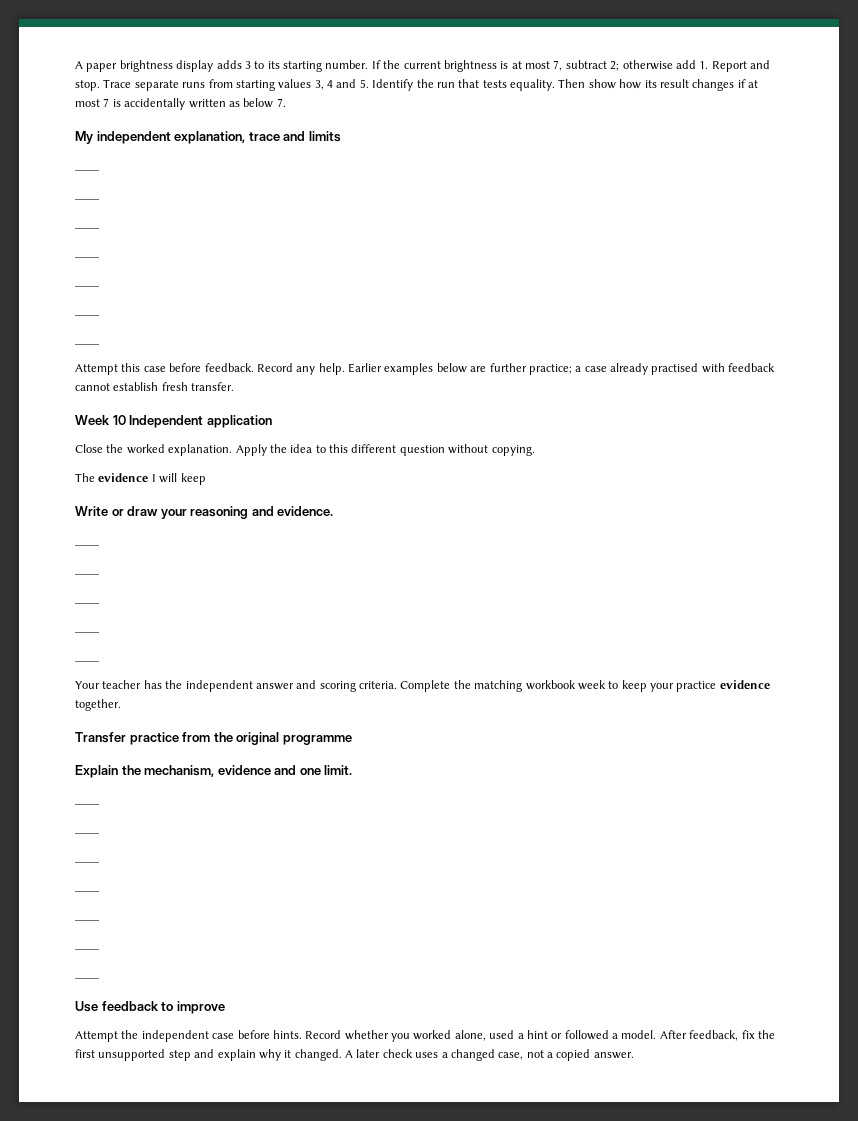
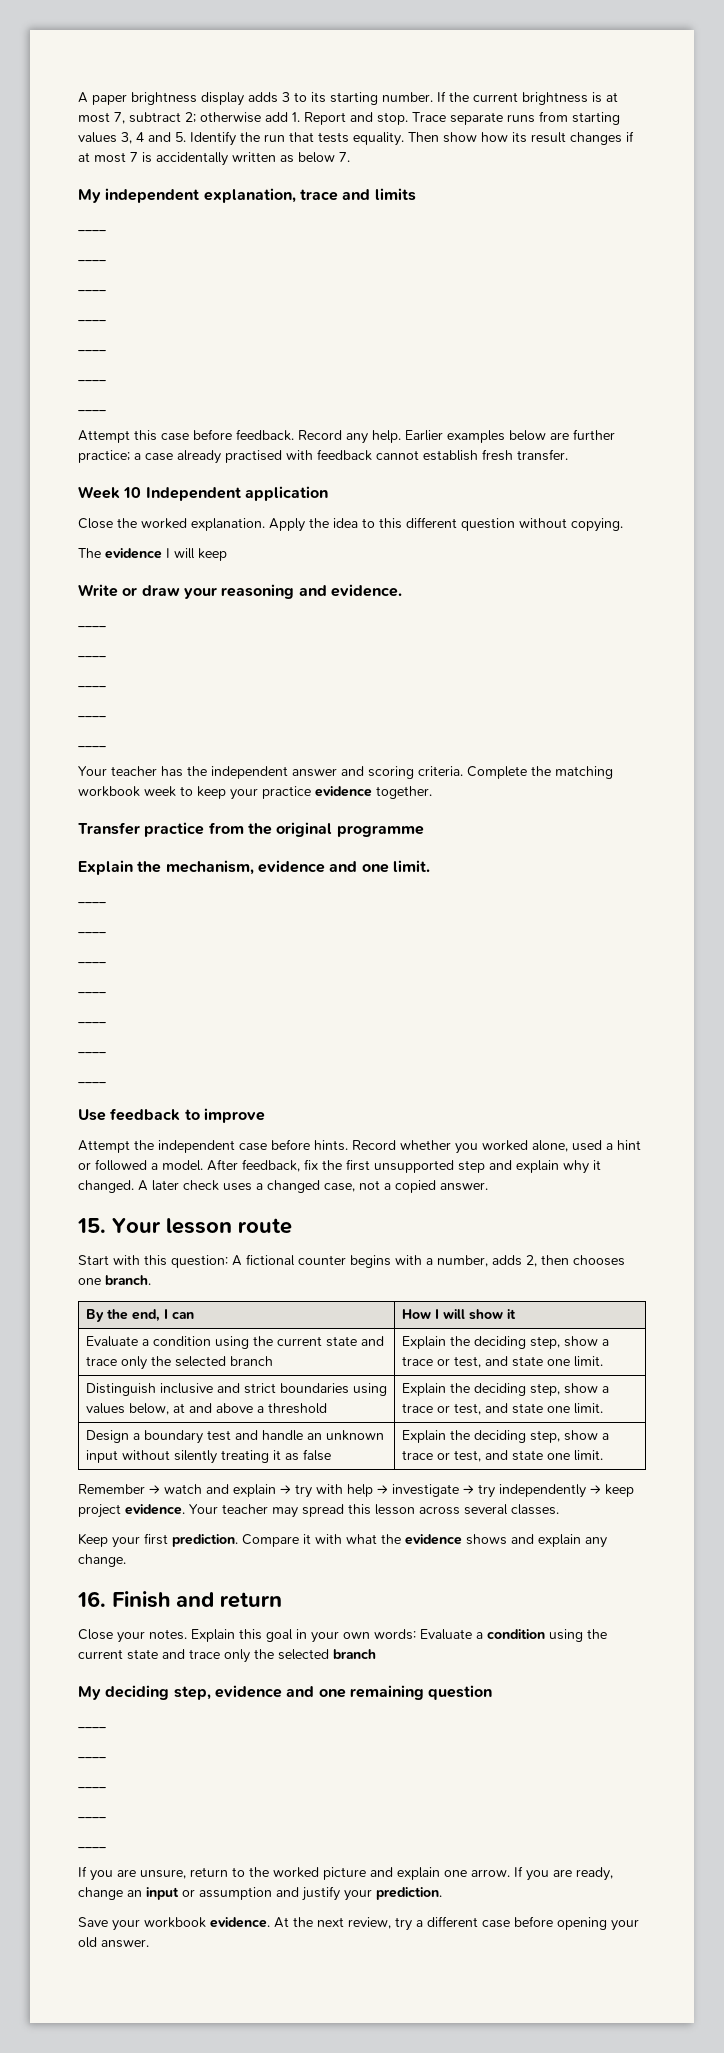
(634, 1055) none -> [77,1218,292,1234] [78,1254,625,1268] [78,1275,151,1285] [85,1309,194,1322] [401,1309,516,1320] [85,1336,384,1349] [85,1356,273,1370] [401,1336,609,1349] [401,1356,603,1368] [85,1383,387,1396] [85,1403,327,1415] [401,1383,609,1396] [401,1403,603,1415] [85,1430,384,1444] [85,1449,331,1464] [401,1430,609,1443] [401,1450,603,1462] [78,1484,634,1498] [78,1504,559,1518] [78,1533,607,1548] [78,1554,126,1567] [77,1591,282,1608] [78,1629,607,1643] [78,1649,376,1663] [78,1685,493,1700] [78,1727,106,1729] [78,1757,106,1759] [78,1787,106,1789] [78,1817,106,1819] [78,1847,106,1849] [78,1866,613,1881] [78,1886,442,1901] [78,1916,639,1931] [78,1937,149,1948] // 15. Your lesson route // Start with this question: A fictional counter begins with a number, adds 2, then chooses one branch. // By the end, I can | How I will show it // Evaluate a condition using the current state and trace only the selected branch | Explain the deciding step, show a trace or test, and state one limit. // Distinguish inclusive and strict boundaries using values below, at and above a threshold | Explain the deciding step, show a trace or test, and state one limit. // Design a boundary test and handle an unknown input without silently treating it as false | Explain the deciding step, show a trace or test, and state one limit. // Remember → watch and explain → try with help → investigate → try independently → keep project evidence. Your teacher may spread this lesson across several classes. // Keep your first prediction. Compare it with what the evidence shows and explain any change. // 16. Finish and return // Close your notes. Explain this goal in your own words: Evaluate a condition using the current state and trace only the selected branch // My deciding step, evidence and one remaining question // ____ // ____ // ____ // ____ // ____ // If you are unsure, return to the worked picture and explain one arrow. If you are ready, change an input or assumption and justify your prediction. // Save your workbook evidence. At the next review, try a different case before opening your old answer.

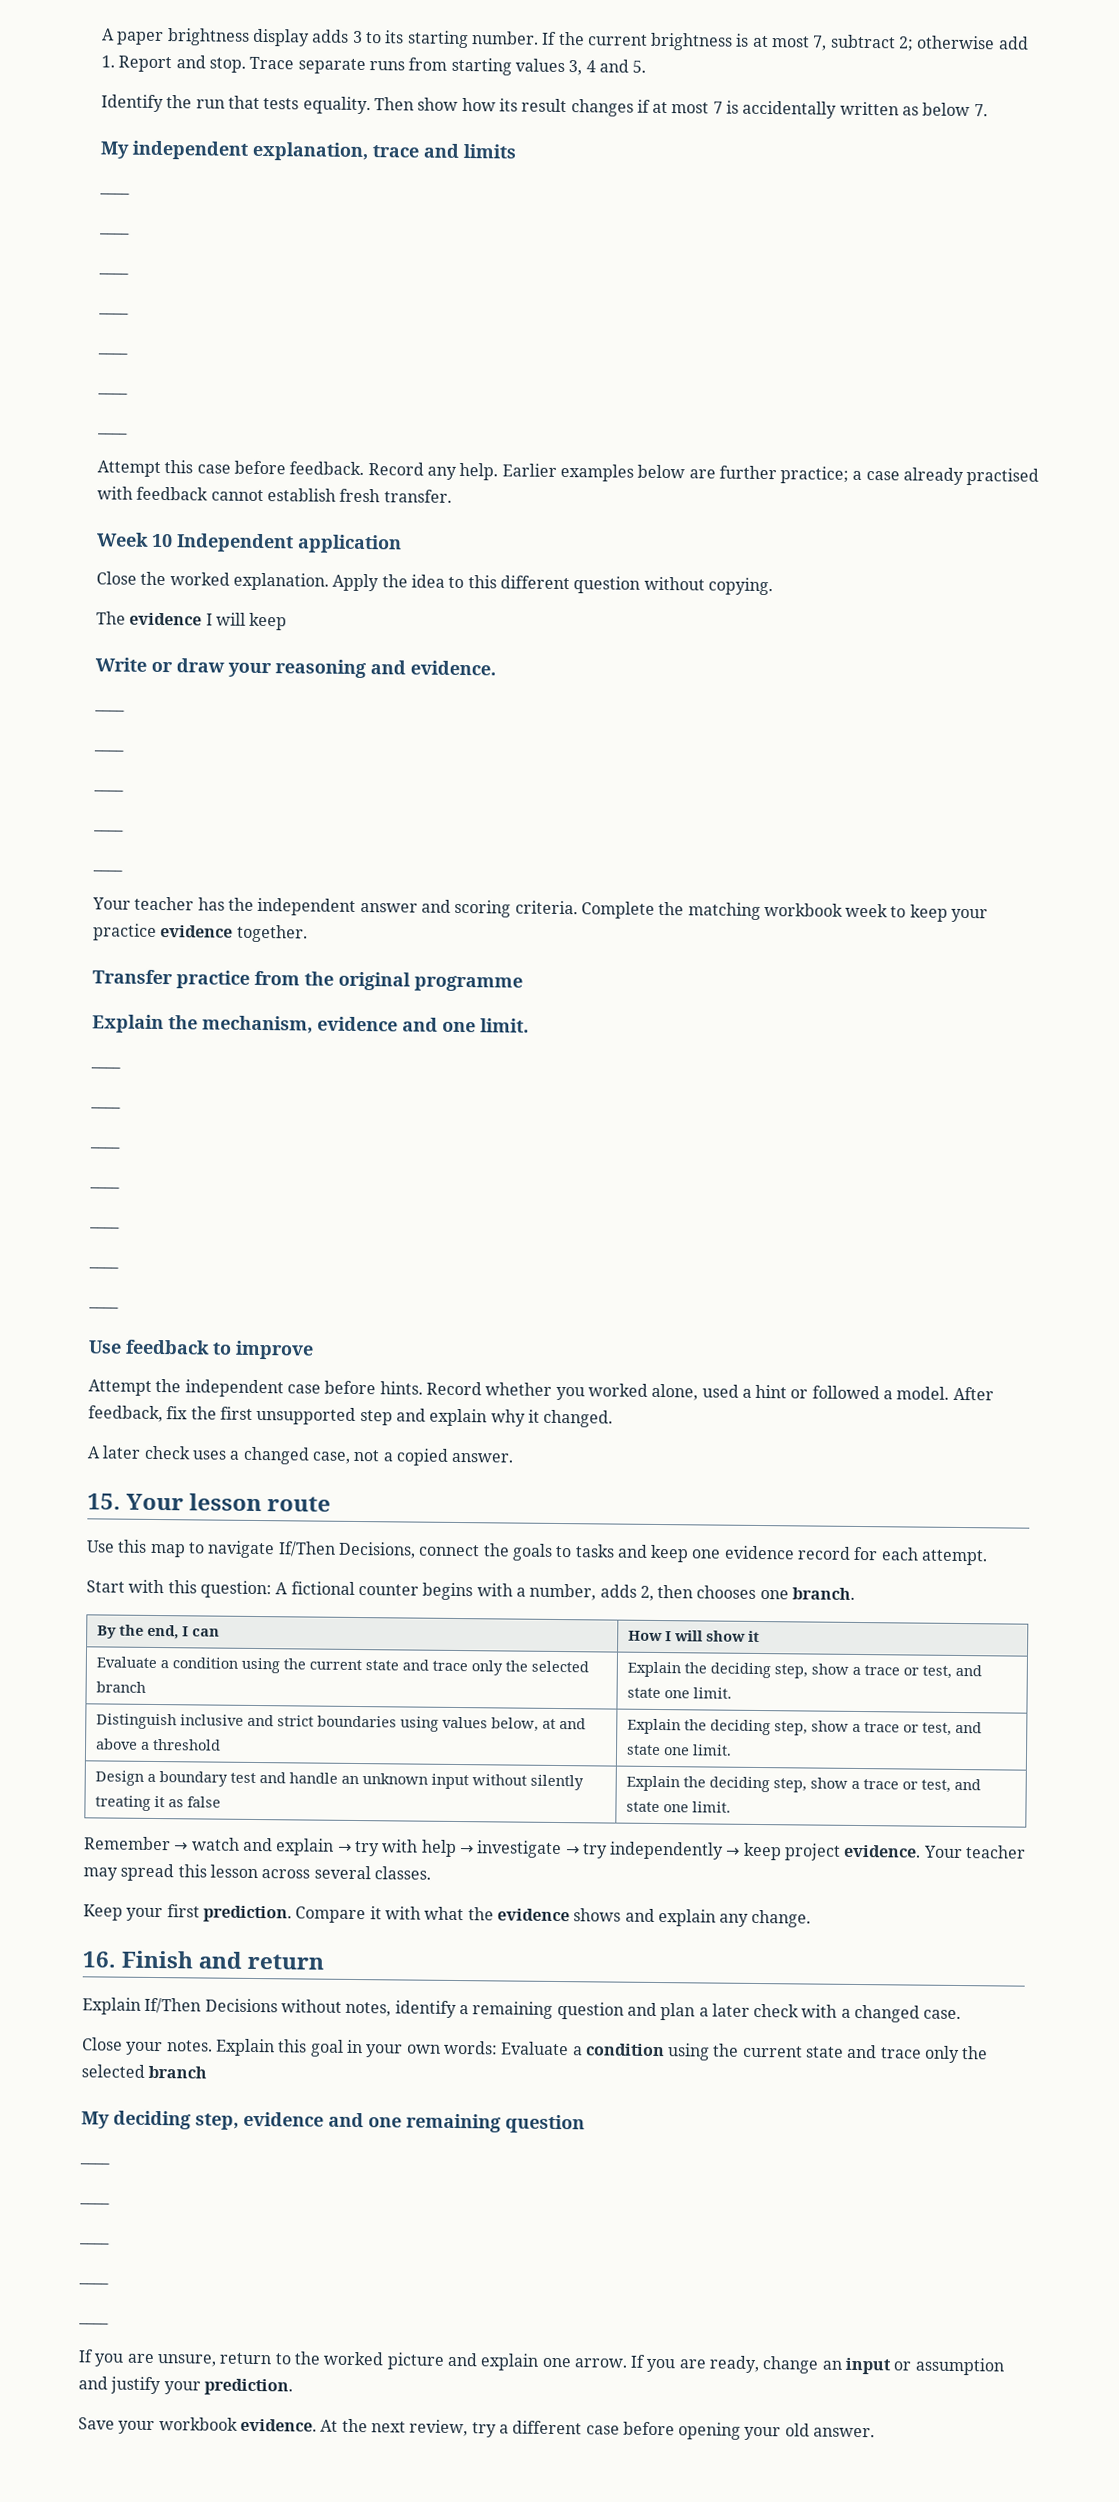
(186, 137) none -> (647, 66) //
(134, 1186) none -> (614, 1418) //
(292, 1226) none -> [86,1539,989,1566] // Use this map to navigate If/Then Decisions, connect the goals to tasks and keep one evidence record for each attempt.
(282, 1600) none -> [82,1997,962,2023] // Explain If/Then Decisions without notes, identify a remaining question and plan a later check with a changed case.

